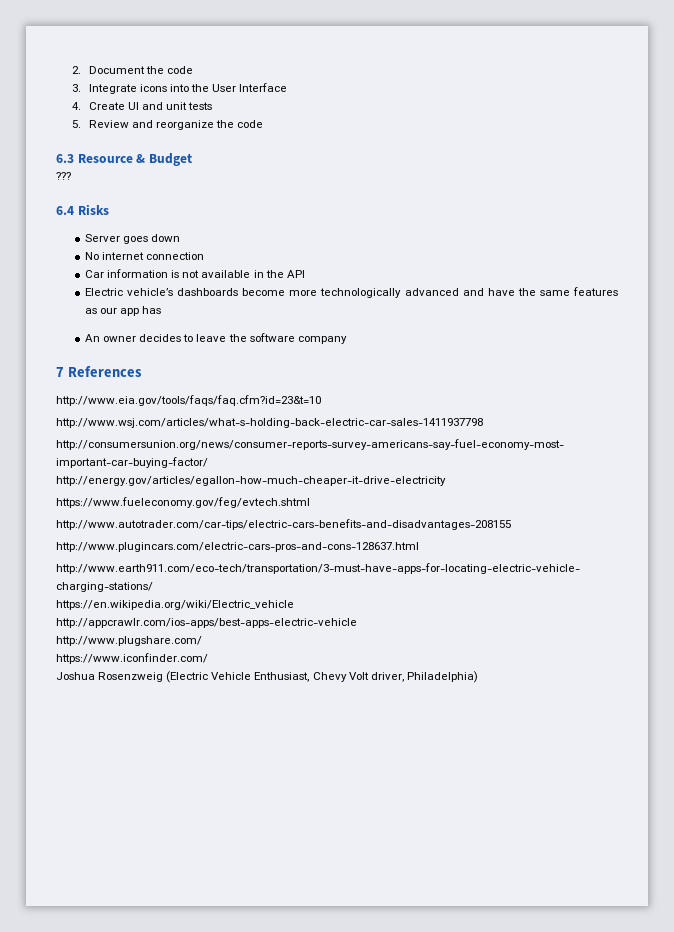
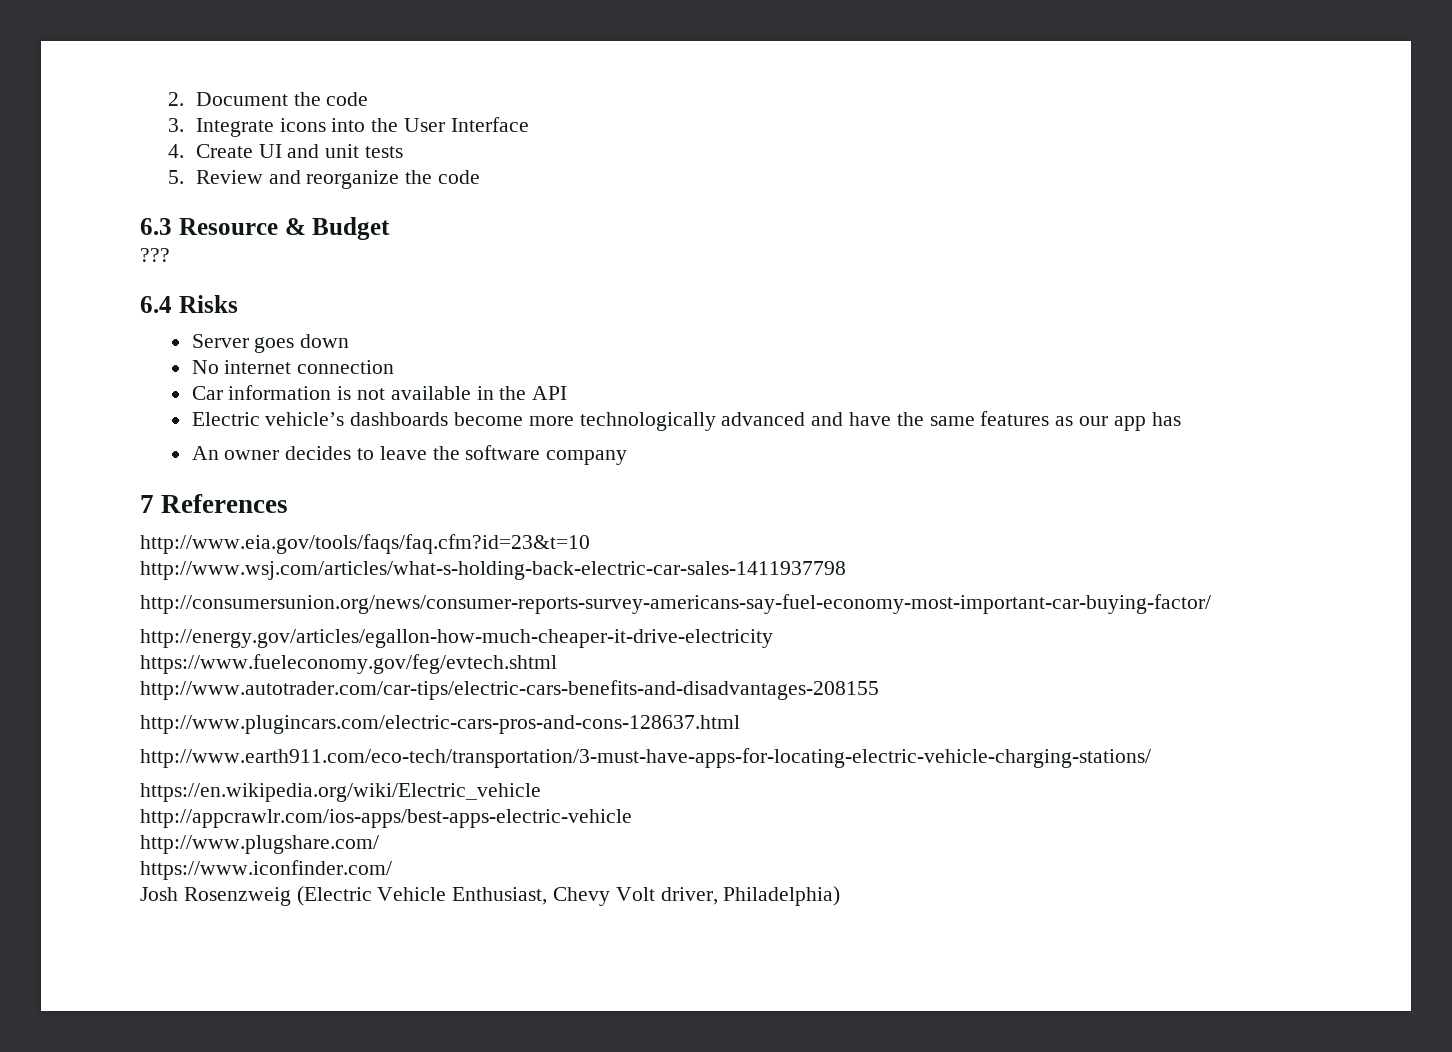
[56,672,95,680] Joshua -> [140,887,178,901] Josh

